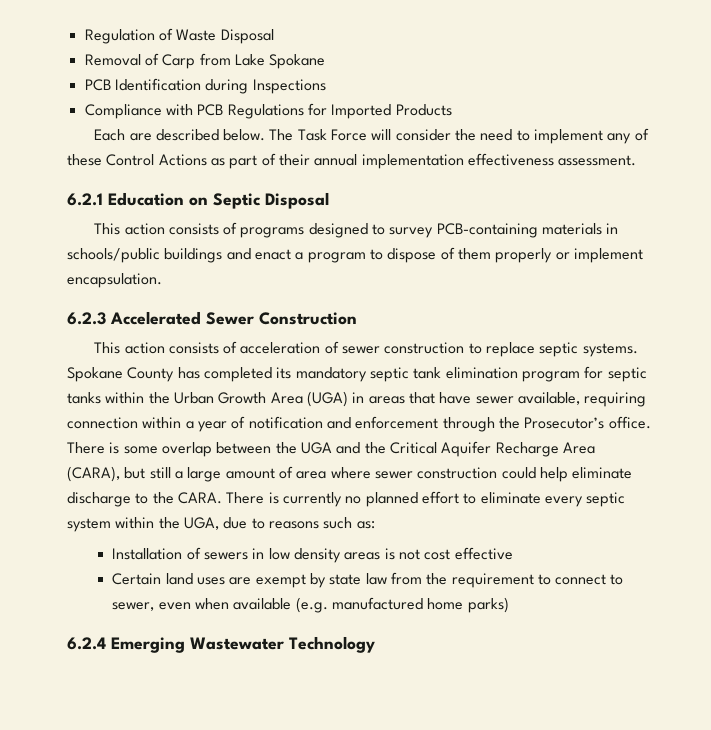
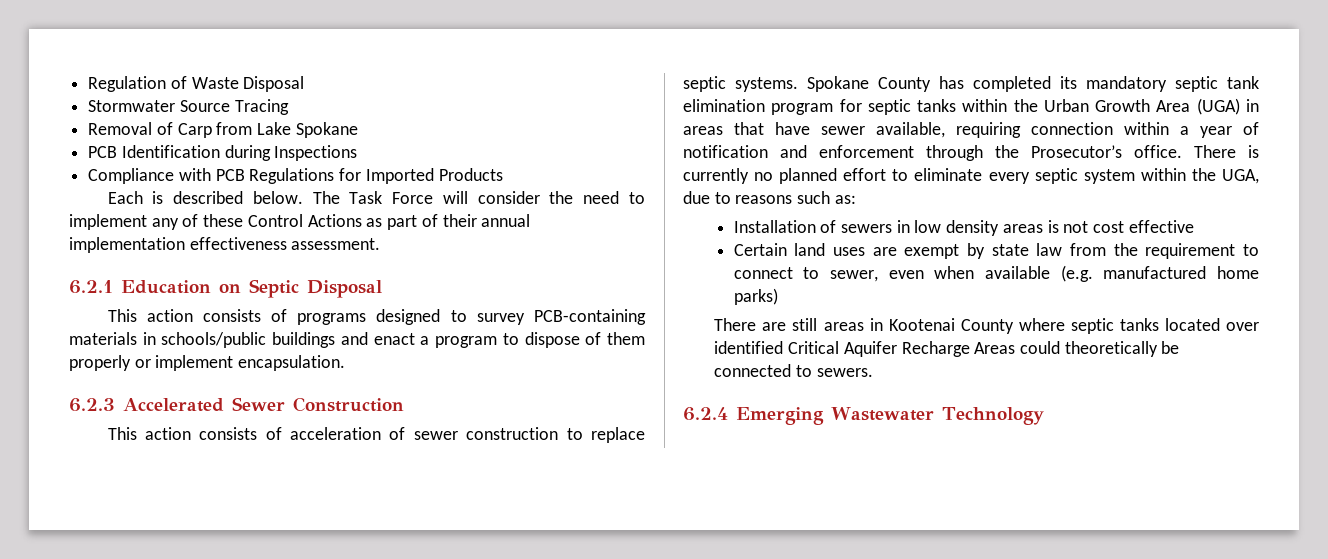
(274, 36) none -> [88,99,289,115] // Stormwater Source Tracing
[129,133,152,141] are -> [152,191,164,204] is
[123,441,595,457] [67,466,633,482] [67,492,279,507] some overlap between the UGA and the Critical Aquifer Recharge Area (CARA), but still a large amount of area where sewer construction could help eliminate discharge to the CARA. There is -> (1259, 151) none
(509, 605) none -> [714,318,1259,334] [714,341,1180,357] [714,364,873,377] // There are still areas in Kootenai County where septic tanks located over identified Critical Aquifer Recharge Areas could theoretically be connected to sewers.

